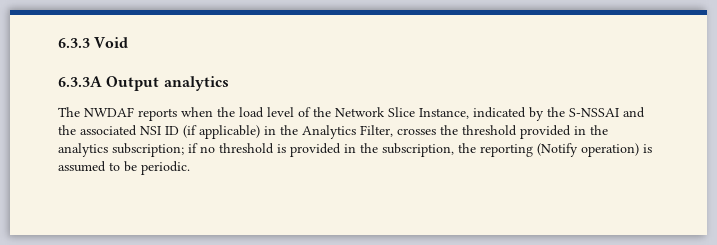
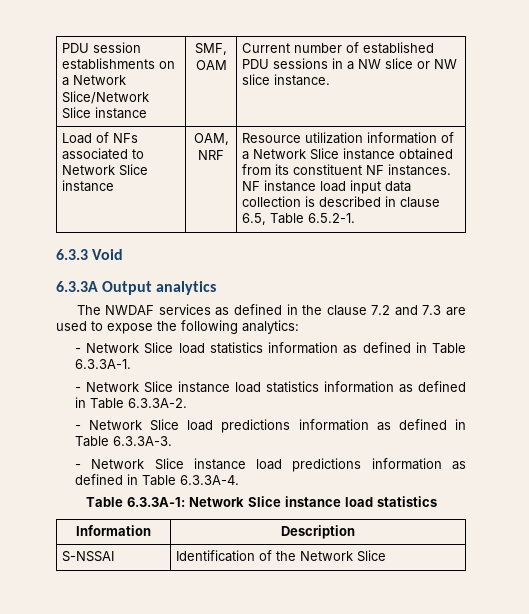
(58, 43) none -> [61,42,141,53] [61,58,175,70] [61,75,126,86] [61,91,149,104] [61,107,147,119] [195,43,227,55] [195,60,227,70] [241,42,434,54] [241,58,457,70] [241,74,330,86] [61,132,138,144] [61,148,144,160] [61,164,148,176] [61,180,114,192] [193,133,229,145] [198,150,224,160] [241,132,454,144] [241,148,453,160] [241,164,451,176] [241,180,411,194] [241,196,440,208] [241,213,355,225] PDU session establishments on a Network Slice/Network Slice instance | SMF, OAM | Current number of established PDU sessions in a NW slice or NW slice instance. // Load of NFs associated to Network Slice instance | OAM, NRF | Resource utilization information of a Network Slice instance obtained from its constituent NF instances. NF instance load input data collection is described in clause 6.5, Table 6.5.2-1. //
[138,107,645,121] [58,125,608,139] [58,143,652,157] [58,161,190,175] reports when the load level of the Network Slice Instance, indicated by the S-NSSAI and the associated NSI ID (if applicable) in the Analytics Filter, crosses the threshold provided in the analytics subscription; if no threshold is provided in the subscription, the reporting (Notify operation) is assumed to be periodic. -> [158,304,466,316] [56,320,299,334] [74,342,467,354] [74,359,131,369] [74,381,466,393] [74,397,187,409] [74,419,466,433] [74,436,172,447] [74,458,467,472] [74,474,239,486] [85,496,437,507] [76,525,151,536] [281,525,355,539] [61,551,114,562] [175,550,386,562] services as defined in the clause 7.2 and 7.3 are used to expose the following analytics: // - Network Slice load statistics information as defined in Table 6.3.3A-1. // - Network Slice instance load statistics information as defined in Table 6.3.3A-2. // - Network Slice load predictions information as defined in Table 6.3.3A-3. // - Network Slice instance load predictions information as defined in Table 6.3.3A-4. // Table 6.3.3A-1: Network Slice instance load statistics // Information | Description // S-NSSAI | Identification of the Network Slice

